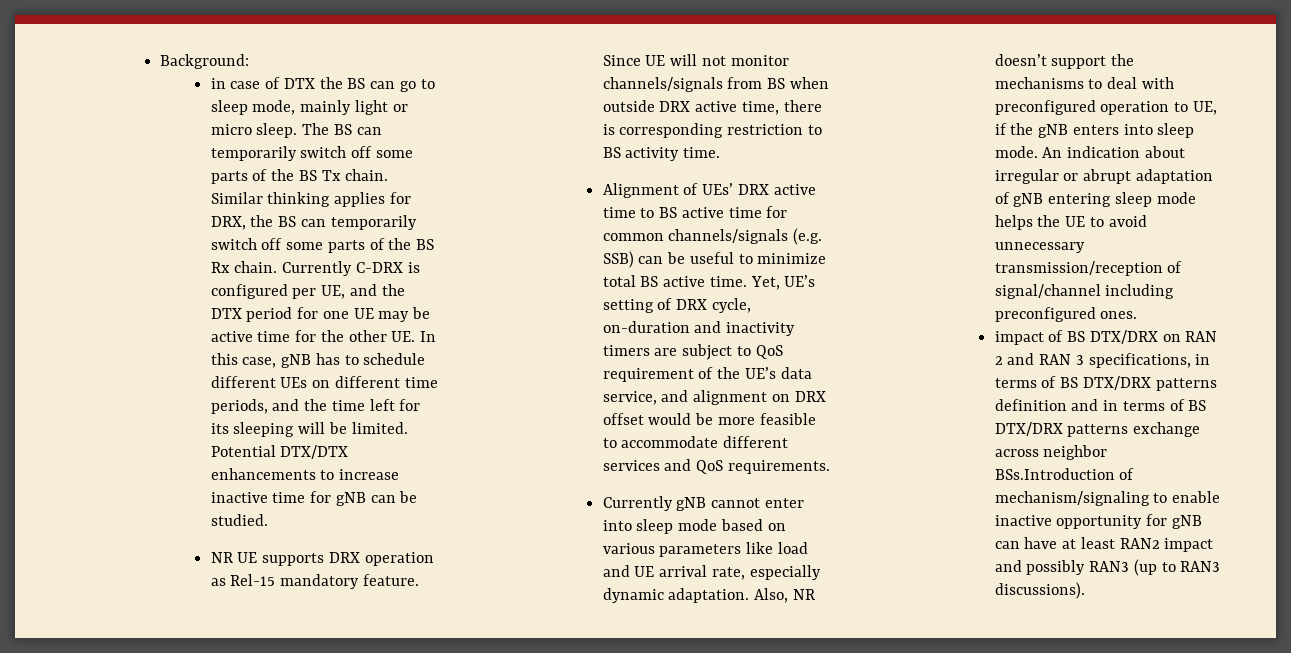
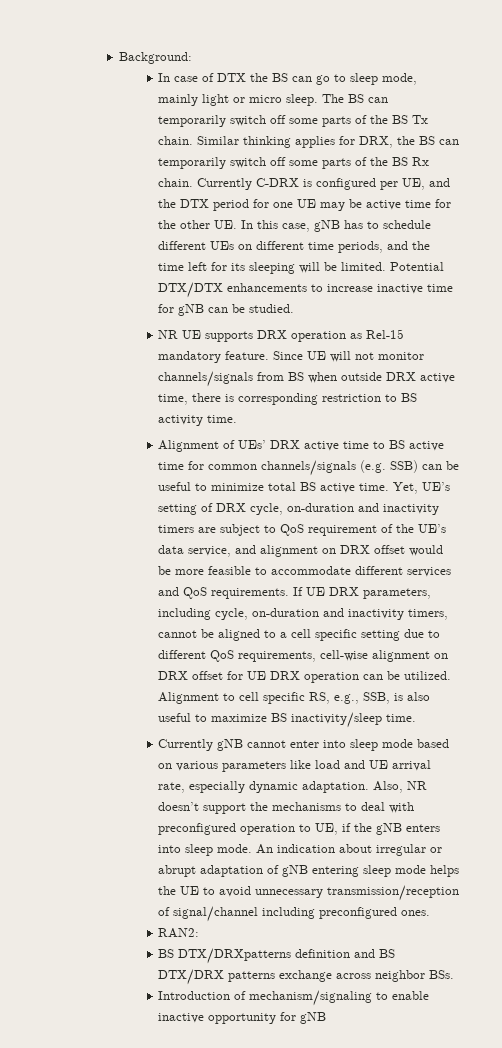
[210,78,226,89] in -> [158,73,171,82] In
(830, 467) none -> [293,587,432,599] [158,608,449,620] [158,629,441,641] [158,650,449,662] [158,671,452,683] [158,692,431,704] [158,712,417,728] If UE DRX parameters, including cycle, on-duration and inactivity timers, cannot be aligned to a cell specific setting due to different QoS requirements, cell-wise alignment on DRX offset for UE DRX operation can be utilized. Alignment to cell specific RS, e.g., SSB, is also useful to maximize BS inactivity/sleep time.
[994,330,1218,345] [994,353,1211,368] [994,376,1217,391] [994,399,1185,411] impact of BS DTX/DRX on RAN 2 and RAN 3 specifications, in terms of BS DTX/DRX patterns definition and in terms of -> [158,928,200,938] [158,948,376,964] RAN2: // BS DTX/DRXpatterns definition and
[994,468,1115,480] BSs.Introduction -> [429,970,455,979] [158,991,231,1000] BSs. // Introduction
[994,537,1214,552] [994,559,1221,576] [994,582,1085,599] can have at least RAN2 impact and possibly RAN3 (up to RAN3 discussions). -> (327, 1018) none

